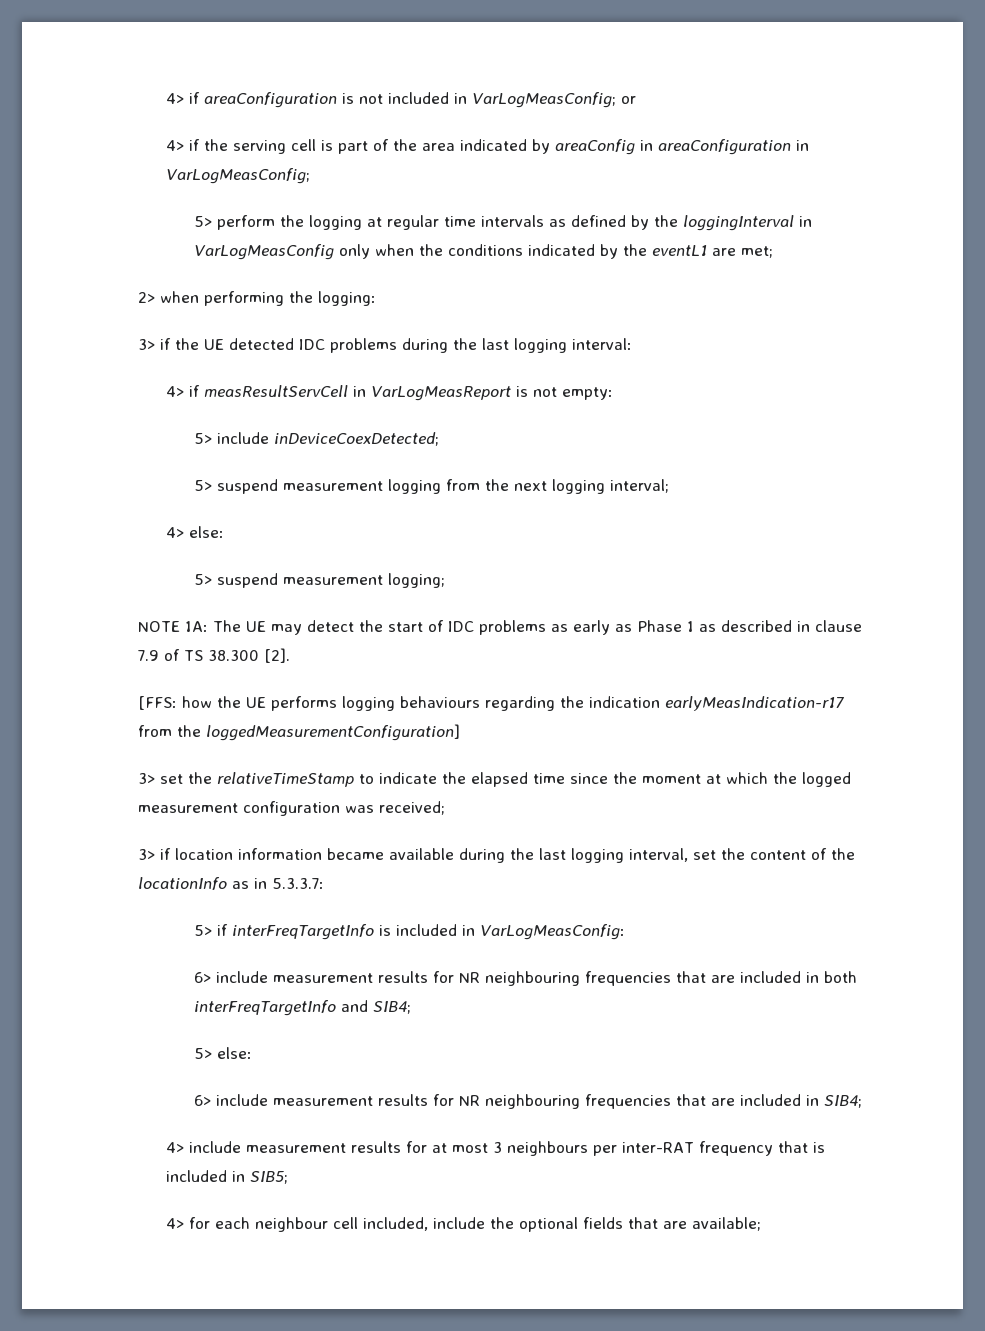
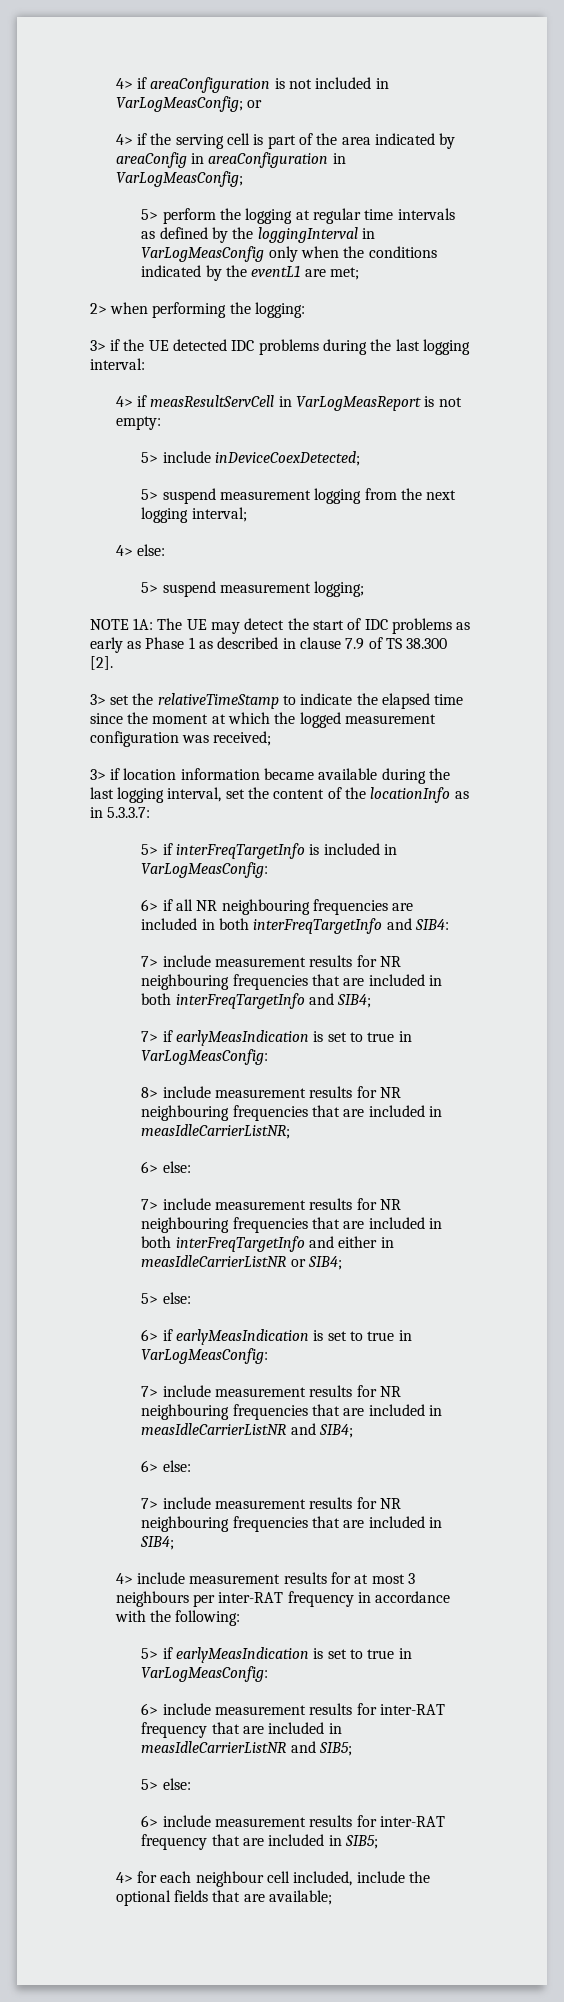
[137,696,845,711] [137,724,460,741] // [FFS: how the UE performs logging behaviours regarding the indication earlyMeasIndication-r17 from the loggedMeasurementConfiguration] -> (113, 663) none
(211, 977) none -> [162,899,414,915] [141,918,450,934] [141,956,159,967] if all NR neighbouring frequencies are included in both interFreqTargetInfo and SIB4: // 7>
[193,1047,252,1059] [193,1095,211,1106] 5> else: // 6> -> [141,1030,412,1046] [141,1049,269,1065] [141,1086,402,1098] [141,1105,443,1121] [141,1124,291,1139] [141,1161,191,1173] [141,1198,402,1210] [141,1217,443,1233] [141,1236,394,1252] [141,1255,343,1270] [141,1292,191,1304] [141,1329,412,1345] [141,1348,269,1364] [141,1385,402,1397] [141,1404,443,1420] [141,1423,354,1438] [141,1460,191,1472] [141,1498,159,1509] 7> if earlyMeasIndication is set to true in VarLogMeasConfig: // 8> include measurement results for NR neighbouring frequencies that are included in measIdleCarrierListNR; // 6> else: // 7> include measurement results for NR neighbouring frequencies that are included in both interFreqTargetInfo and either in measIdleCarrierListNR or SIB4; // 5> else: // 6> if earlyMeasIndication is set to true in VarLogMeasConfig: // 7> include measurement results for NR neighbouring frequencies that are included in measIdleCarrierListNR and SIB4; // 6> else: // 7>
[777,1141,825,1153] that is -> [357,1591,451,1603] [114,1610,241,1626] [141,1647,412,1663] [141,1666,269,1682] [141,1703,446,1715] [141,1722,342,1738] [141,1741,353,1756] [141,1778,191,1790] [141,1815,446,1827] [141,1834,265,1850] in accordance with the following: // 5> if earlyMeasIndication is set to true in VarLogMeasConfig: // 6> include measurement results for inter-RAT frequency that are included in measIdleCarrierListNR and SIB5; // 5> else: // 6> include measurement results for inter-RAT frequency that are

